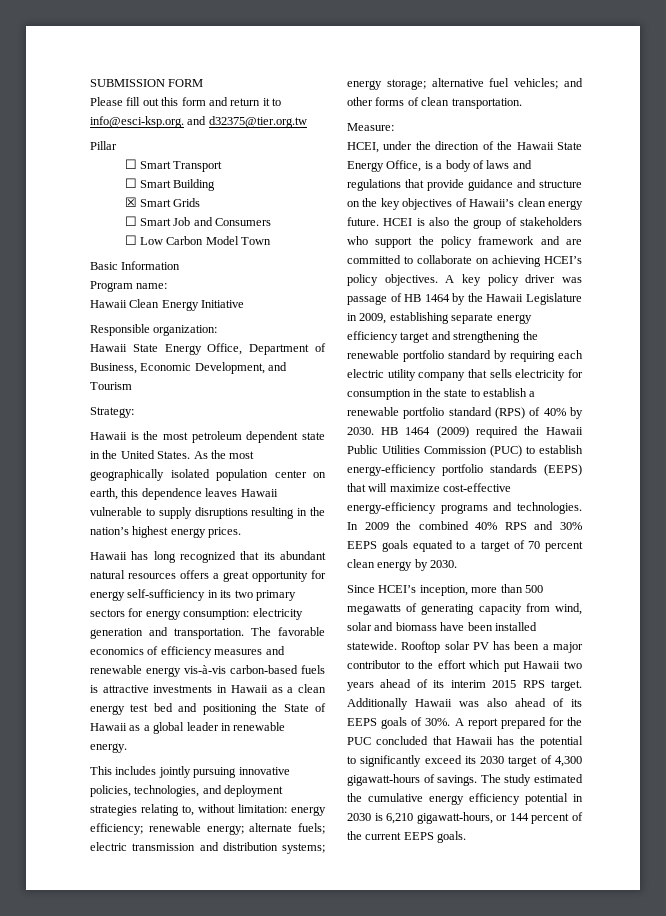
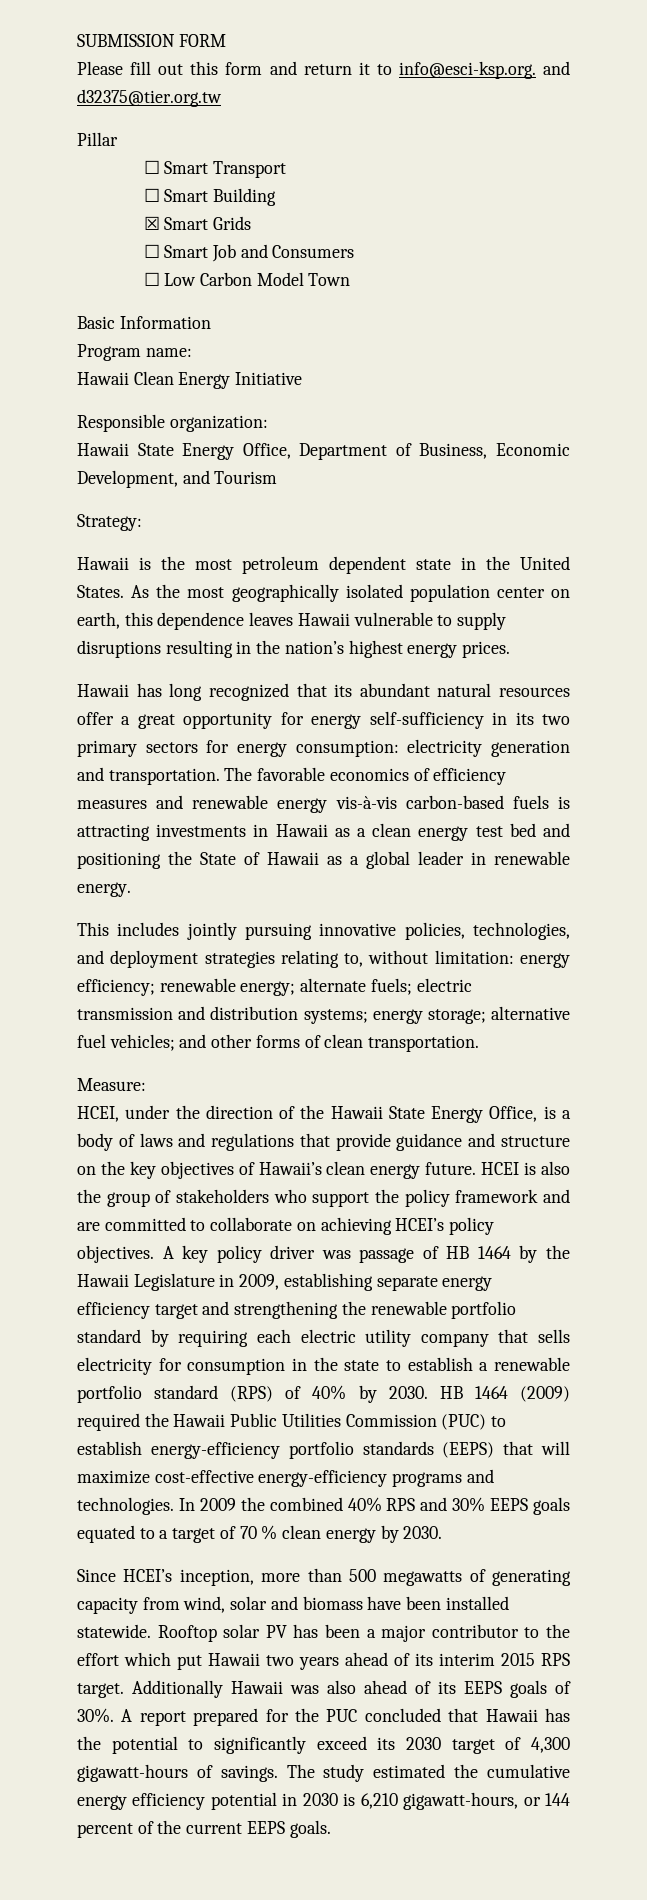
[180,570,209,579] offers -> [77,712,114,725] offer
[102,685,149,693] attractive -> [77,824,150,841] attracting
[545,541,583,552] percent -> [261,1525,278,1540] %

